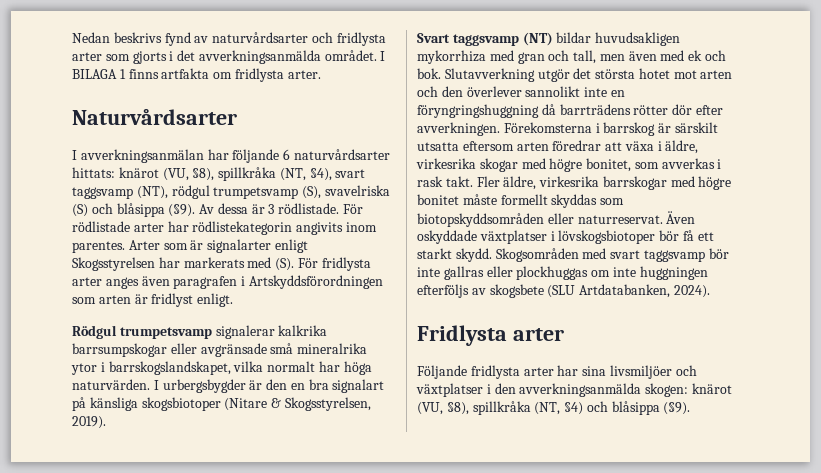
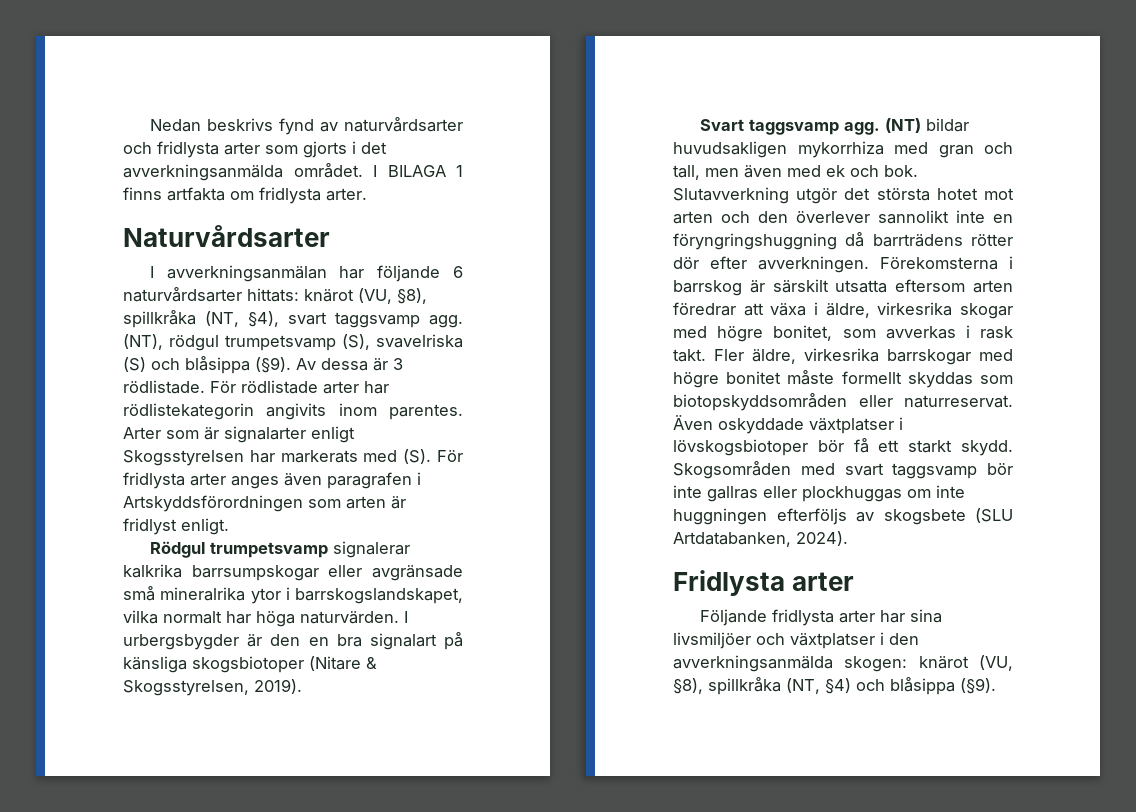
(133, 193) none -> [429,315,463,328] agg.
(519, 40) none -> [843,122,880,135] agg.

